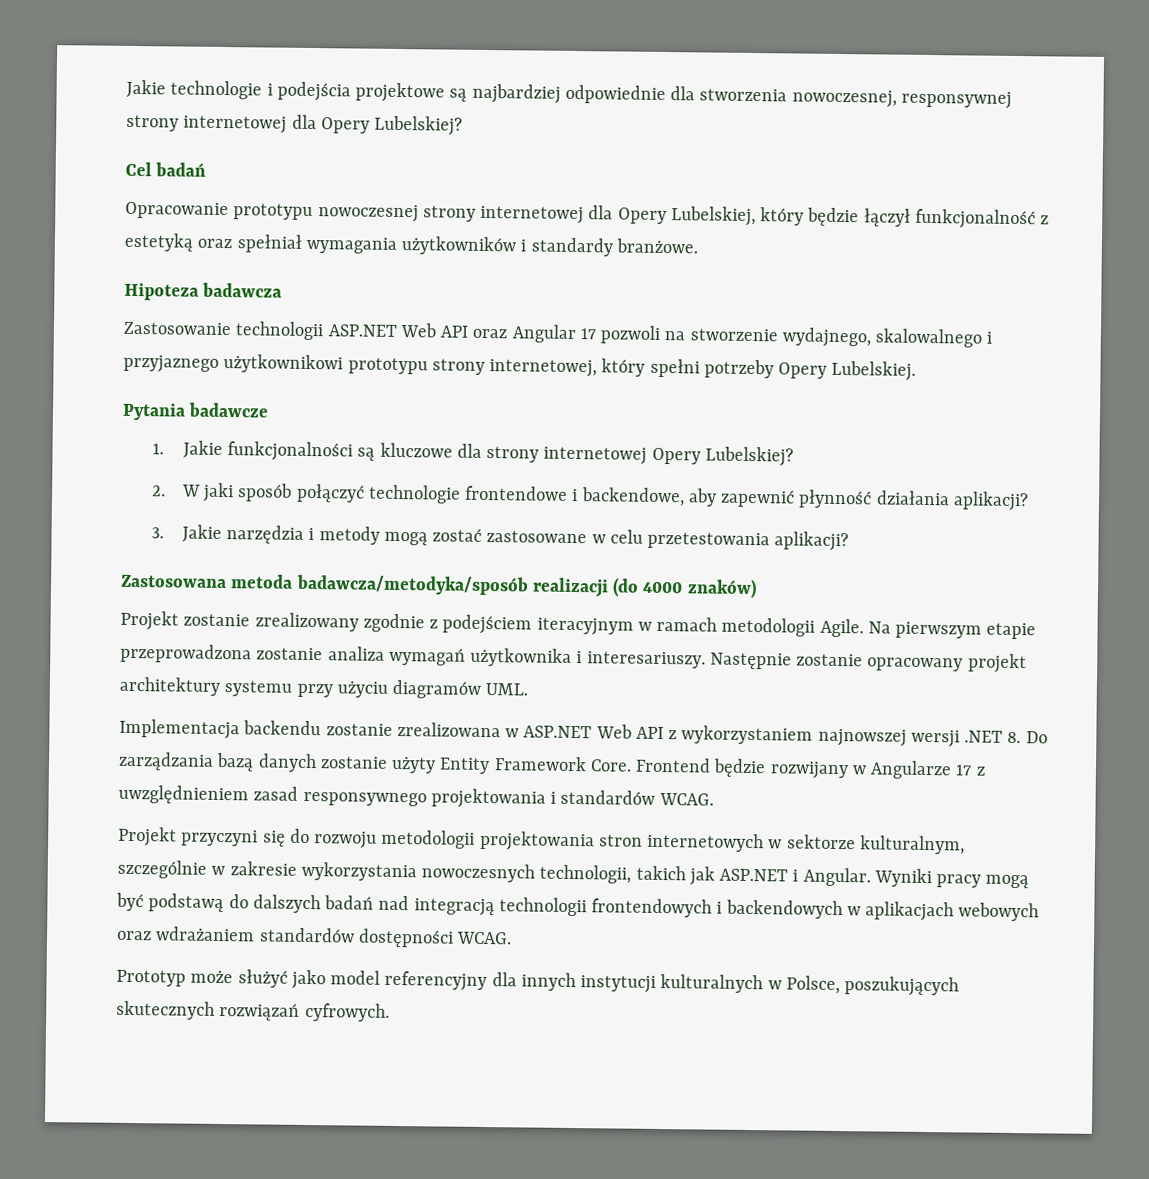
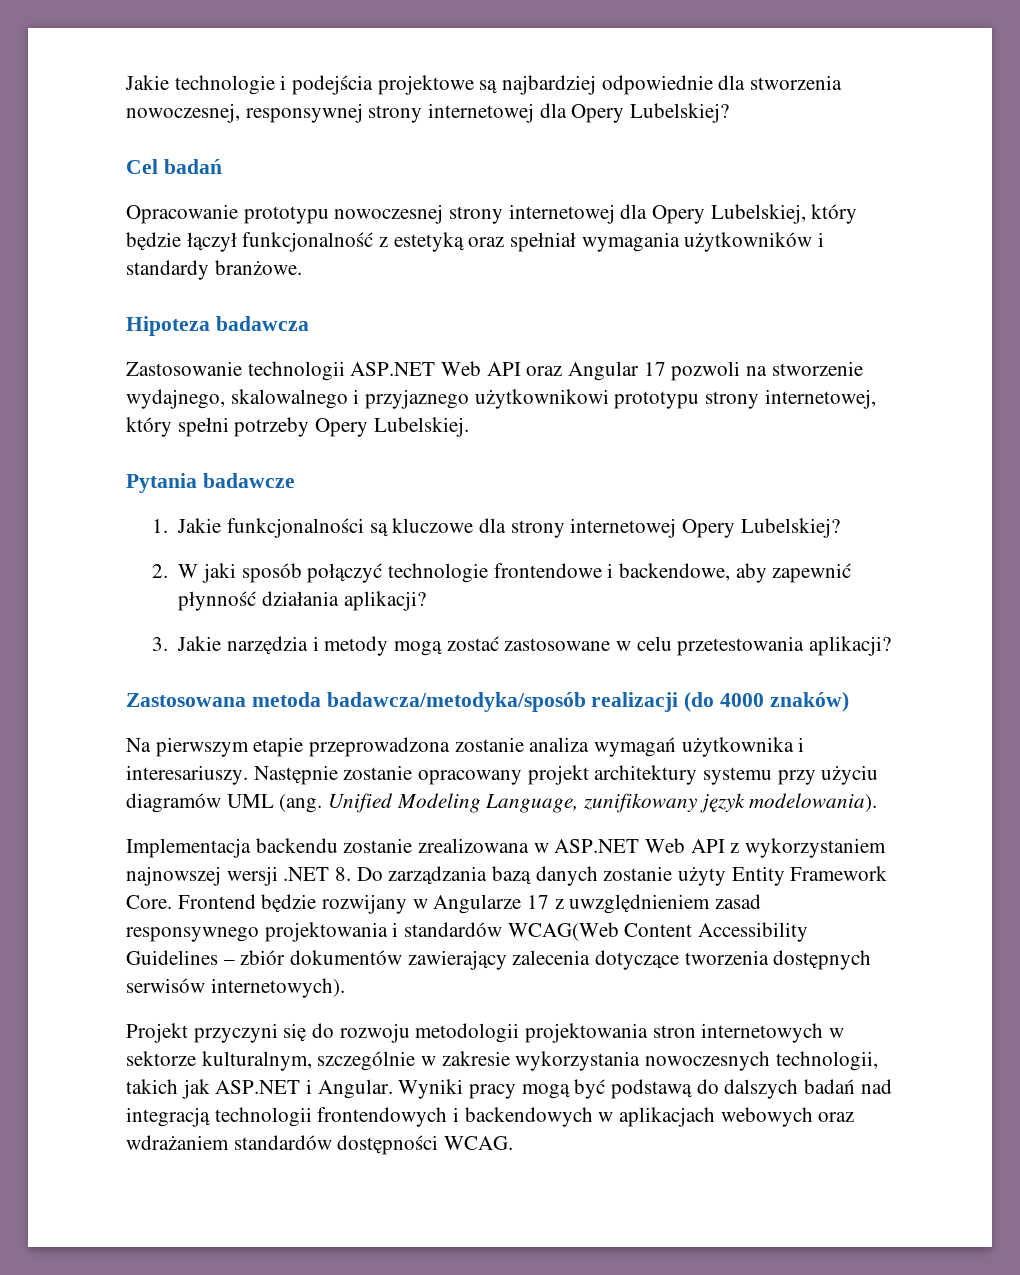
[120,610,864,638] Projekt zostanie zrealizowany zgodnie z podejściem iteracyjnym w ramach metodologii Agile. -> (849, 702) none
[485,683,529,696] UML. -> [226,793,878,813] UML (ang. Unified Modeling Language, zunifikowany język modelowania).
[658,792,714,806] WCAG. -> [507,922,809,942] [126,950,872,970] [126,978,345,998] WCAG(Web Content Accessibility Guidelines – zbiór dokumentów zawierający zalecenia dotyczące tworzenia dostępnych serwisów internetowych).
[116,969,960,997] [116,1000,390,1022] // Prototyp może służyć jako model referencyjny dla innych instytucji kulturalnych w Polsce, poszukujących skutecznych rozwiązań cyfrowych. -> (514, 1143) none

